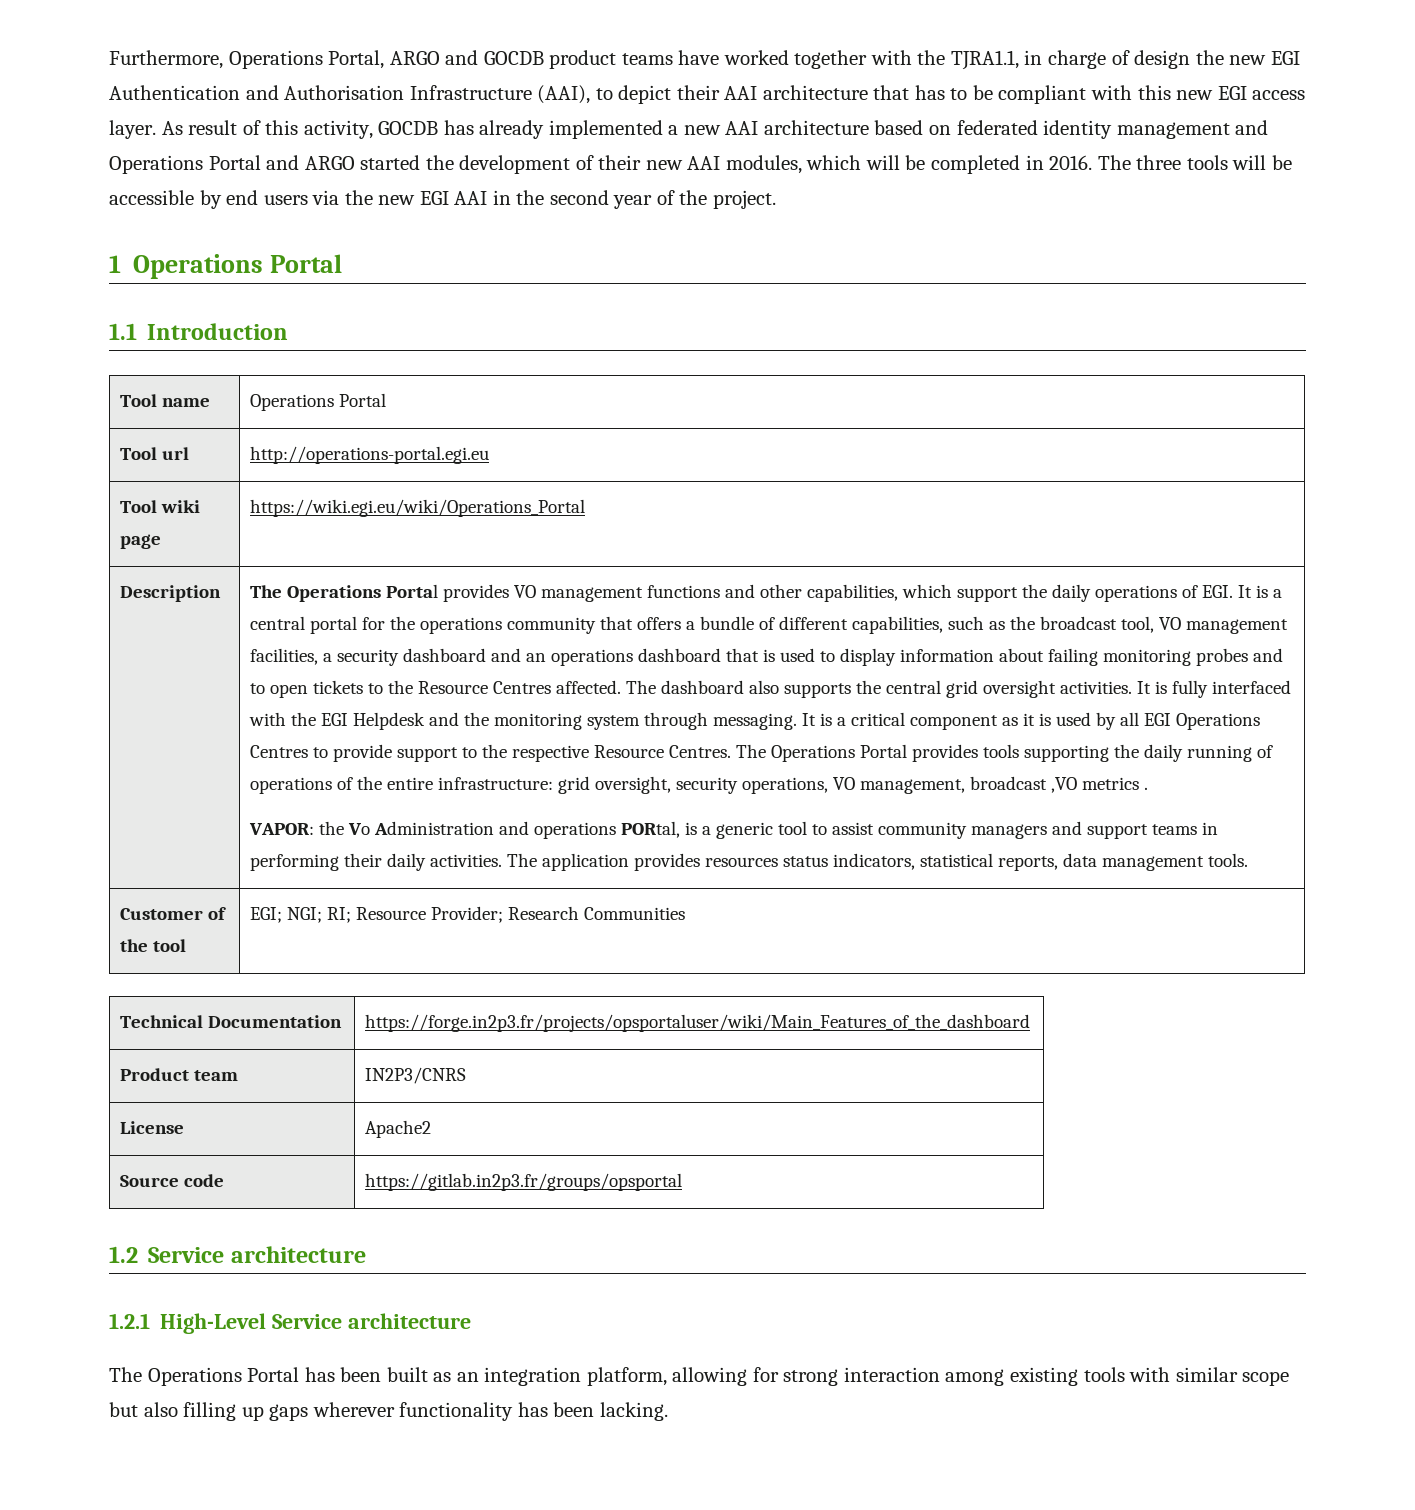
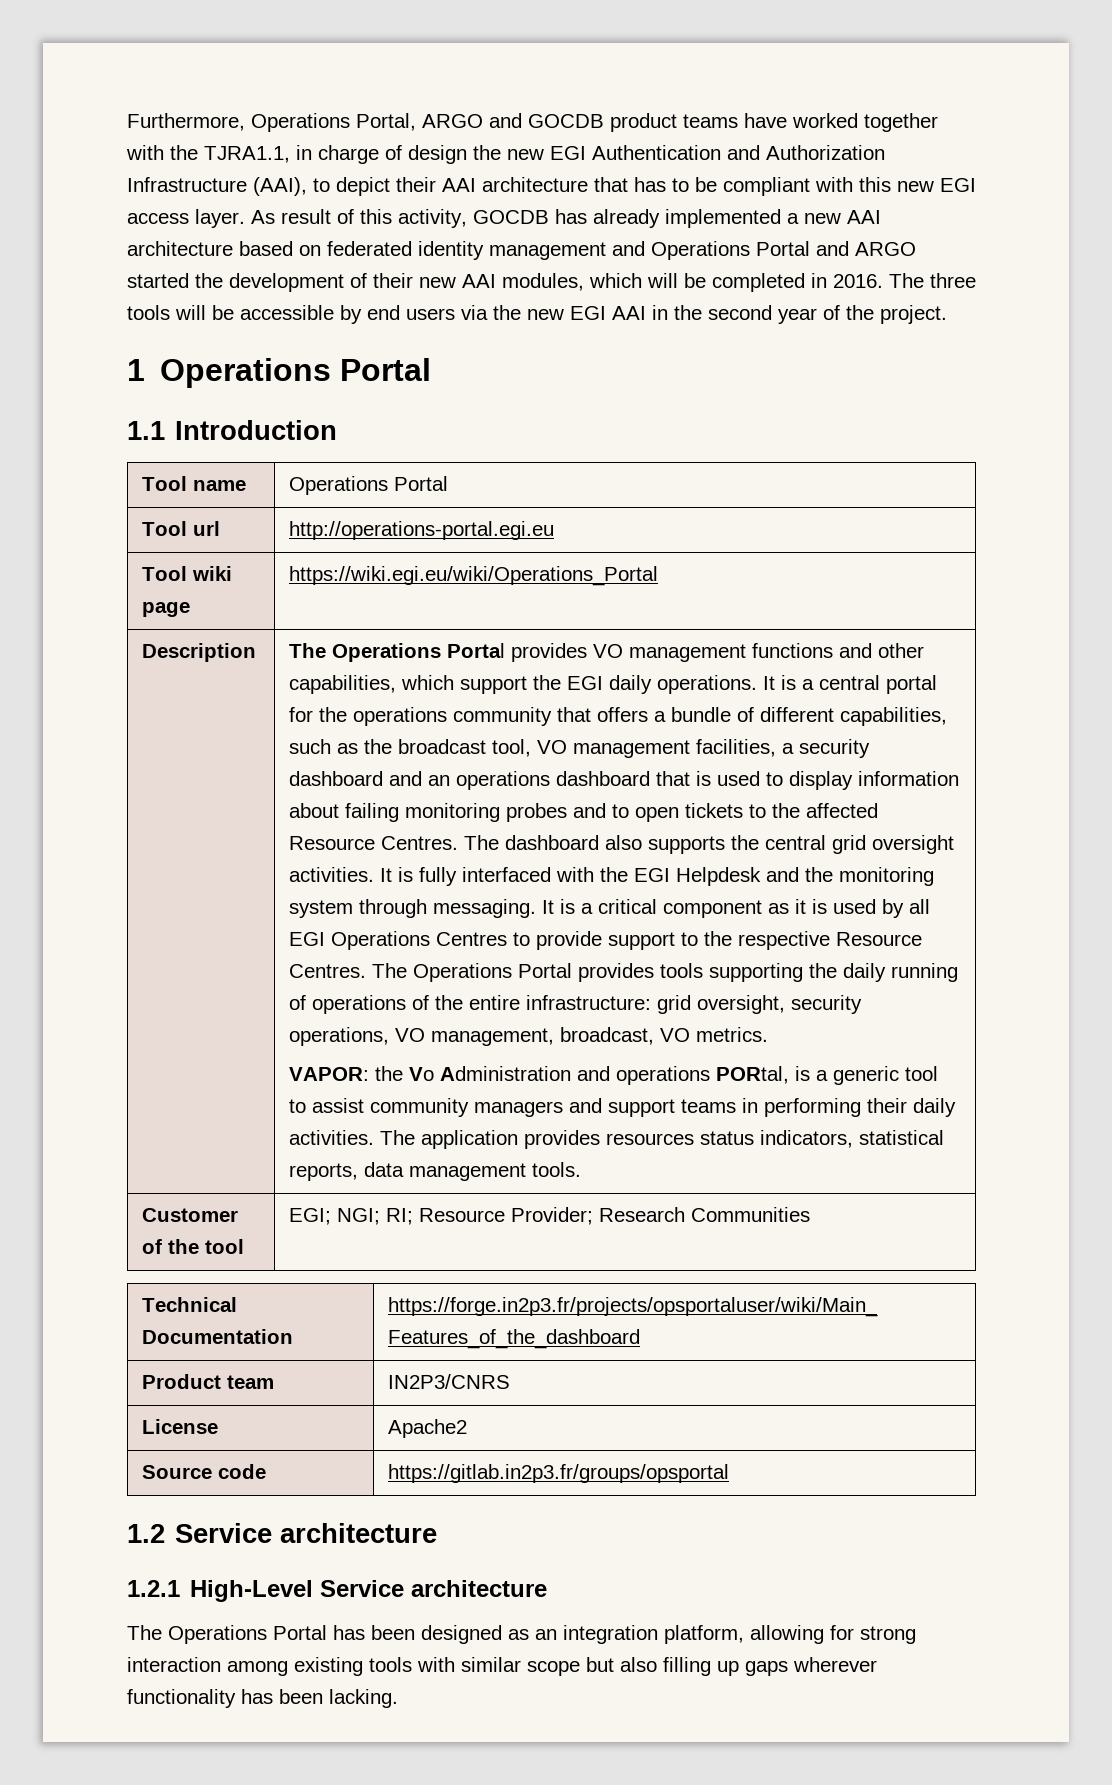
[284,85,405,100] Authorisation -> [766,145,885,160] Authorization
[1052,584,1234,602] daily operations of EGI. -> [567,675,758,694] EGI daily operations.
[418,680,622,694] Resource Centres affected. -> [806,803,879,818] [289,836,459,850] affected Resource Centres.
[970,776,1149,793] broadcast ,VO metrics . -> [560,1027,769,1045] broadcast, VO metrics.
[386,1367,428,1382] built -> [421,1625,502,1644] designed

